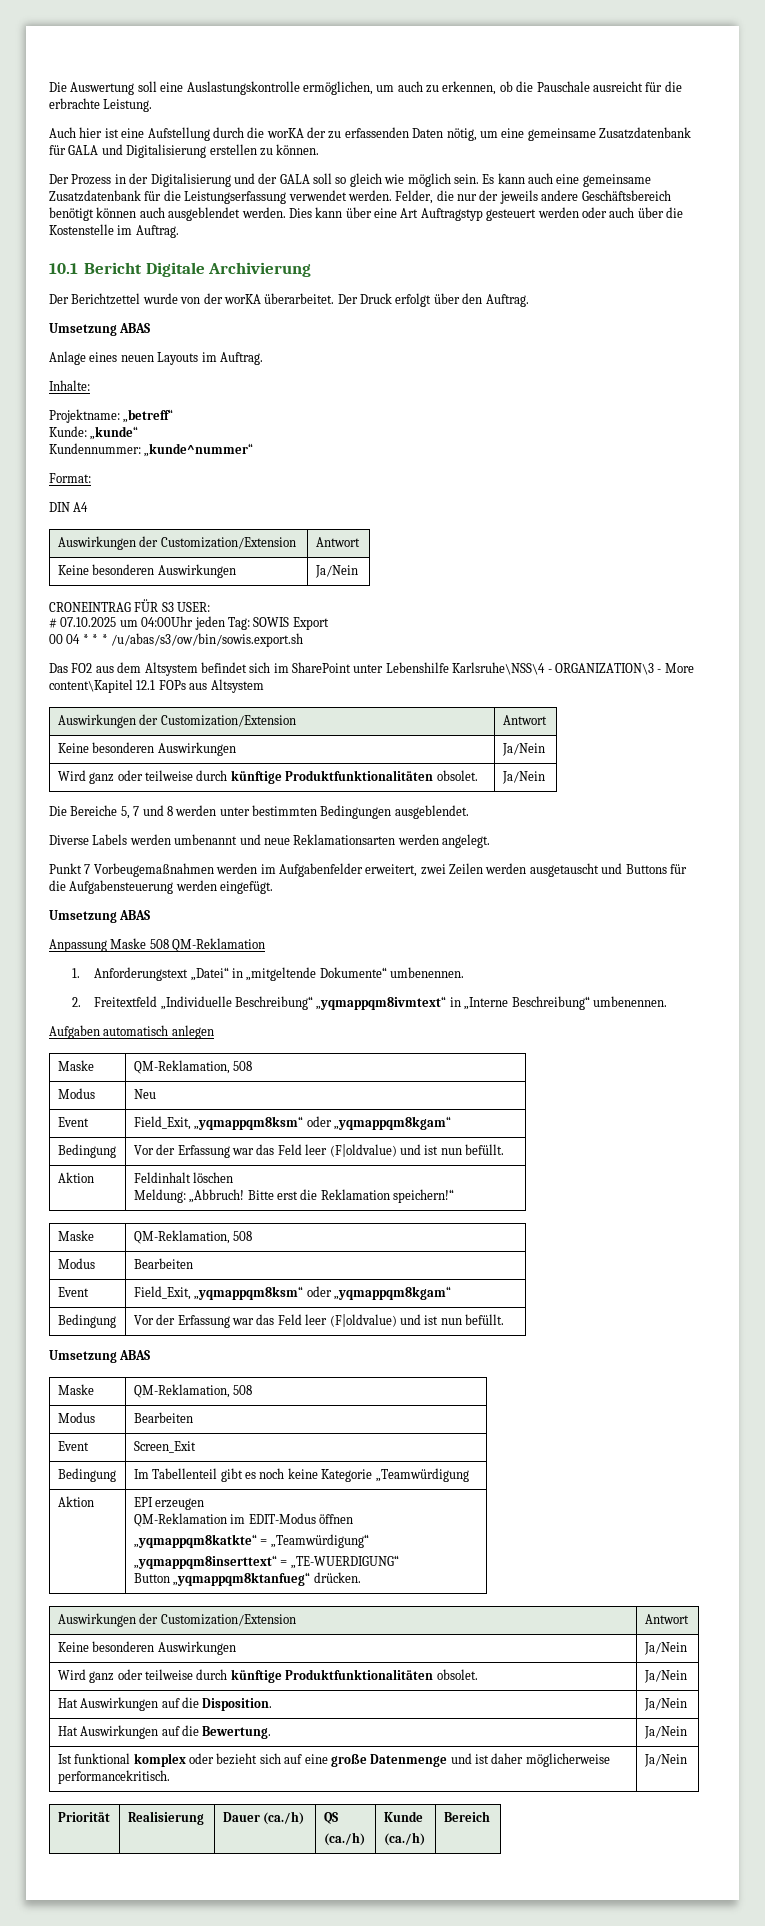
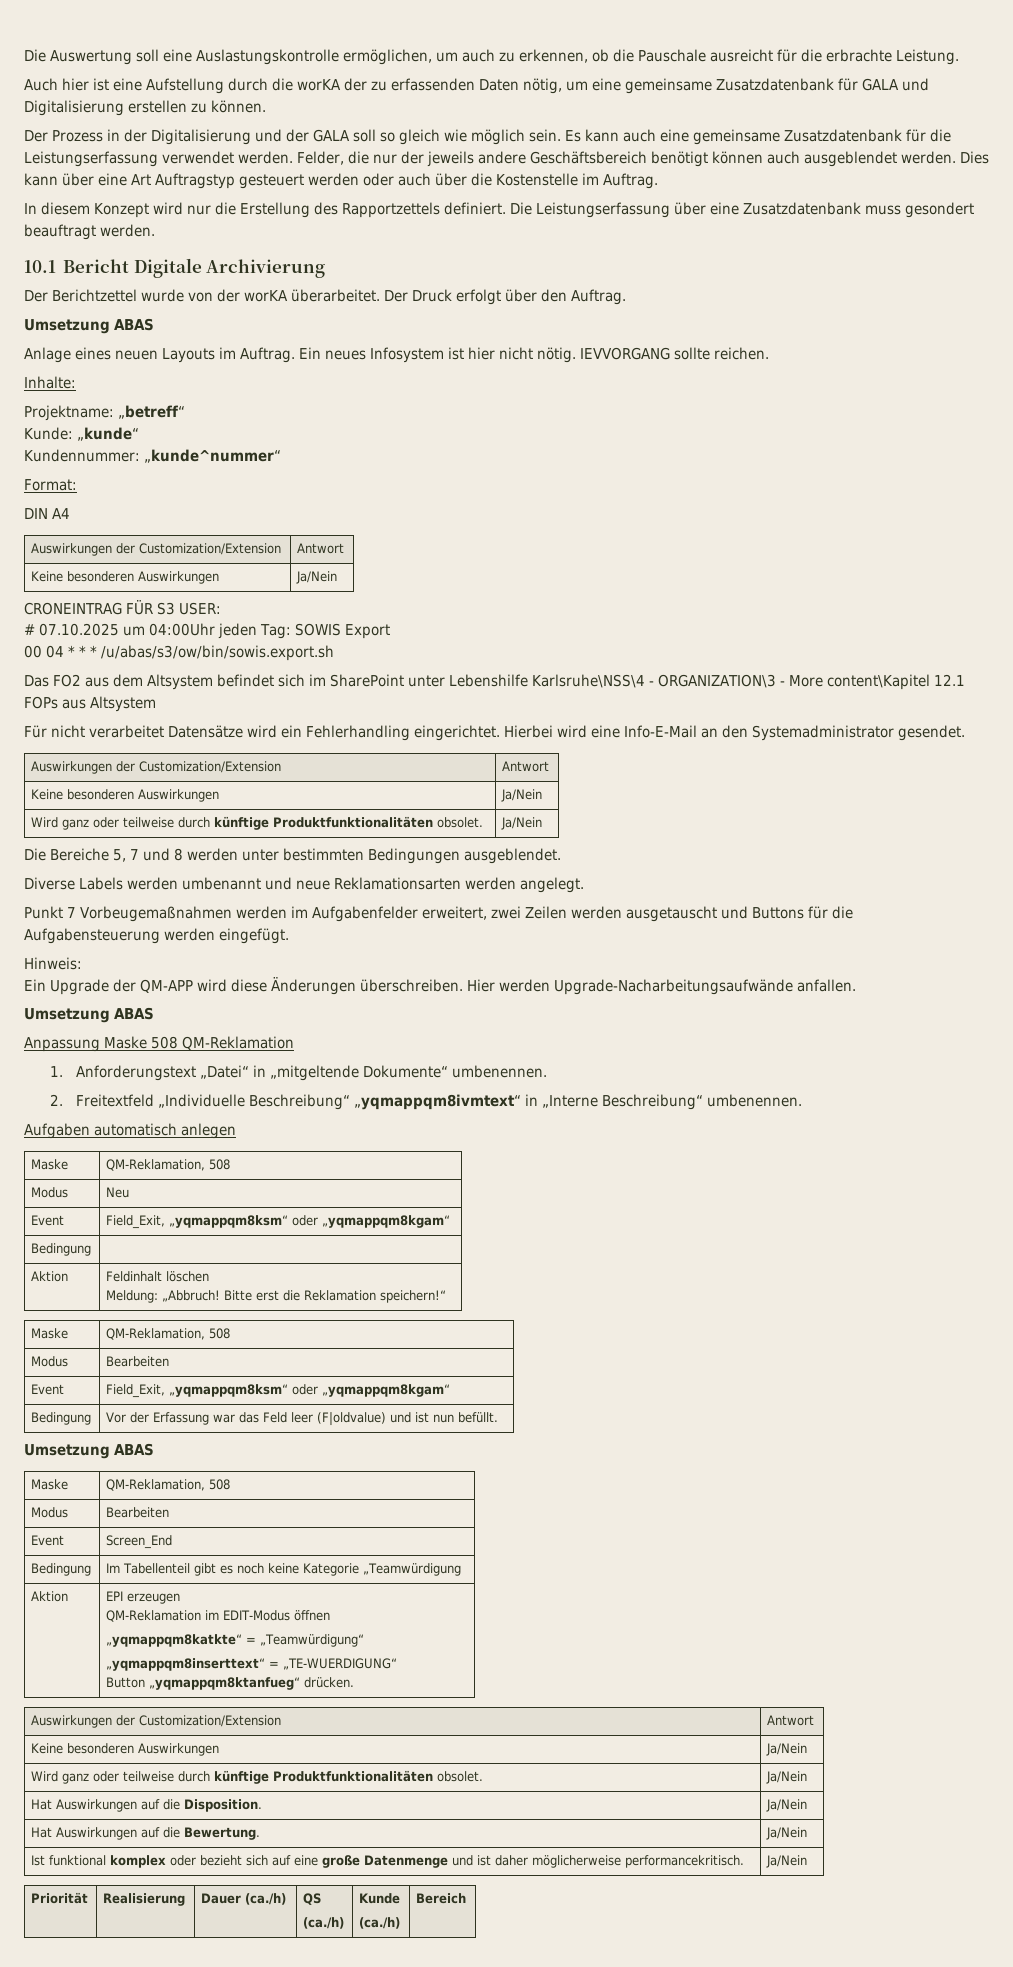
(179, 231) none -> [24,202,974,218] [24,224,155,240] // In diesem Konzept wird nur die Erstellung des Rapportzettels definiert. Die Leistungserfassung über eine Zusatzdatenbank muss gesondert beauftragt werden.
(263, 358) none -> [299,347,769,363] Ein neues Infosystem ist hier nicht nötig. IEVVORGANG sollte reichen.
(264, 686) none -> [24,725,965,741] // Für nicht verarbeitet Datensätze wird ein Fehlerhandling eingerichtet. Hierbei wird eine Info-E-Mail an den Systemadministrator gesendet.
(274, 887) none -> [24,957,82,970] [24,977,856,995] // Hinweis: // Ein Upgrade der QM-APP wird diese Änderungen überschreiben. Hier werden Upgrade-Nacharbeitungsaufwände anfallen.
[133,1144,505,1158] Vor der Erfassung war das Feld leer (F|oldvalue) und ist nun befüllt. -> (92, 1249) none
[133,1441,196,1453] Screen_Exit -> [106,1535,173,1549] Screen_End

